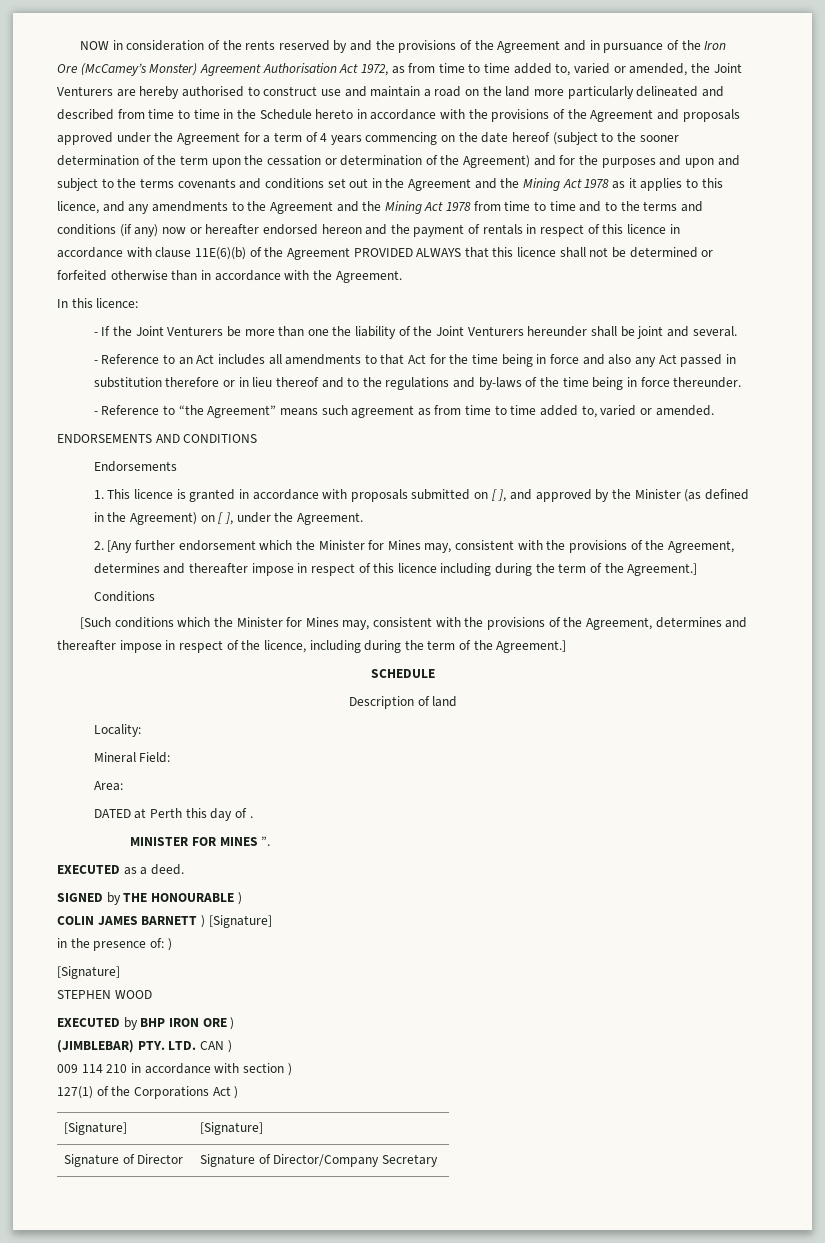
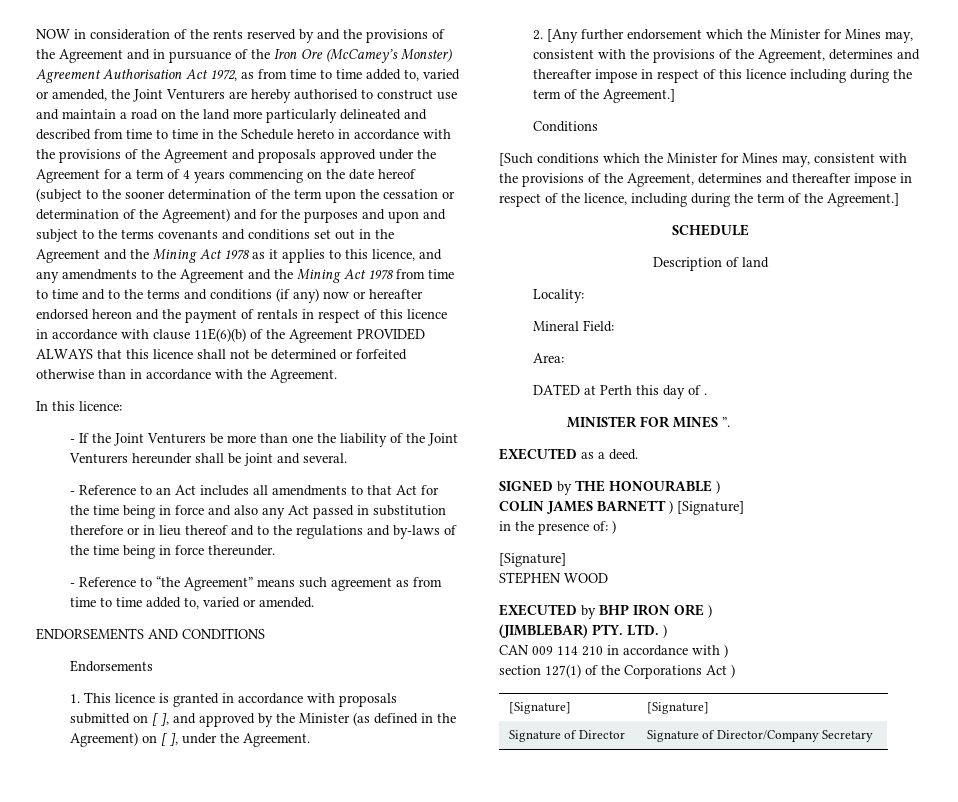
[199,1040,232,1053] CAN ) // -> [663,624,667,638] [499,645,529,655] ) // CAN
[242,1063,292,1076] section ) // -> [724,644,728,658] [499,665,541,675] ) // section

